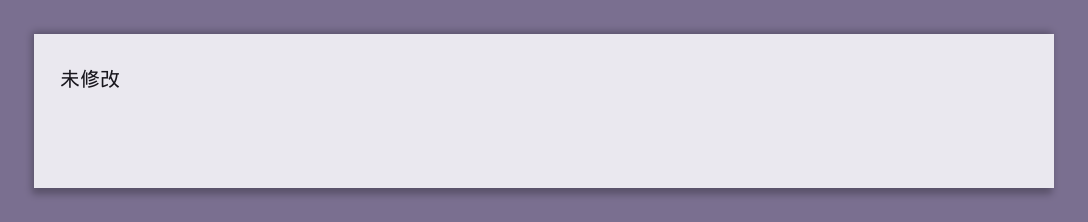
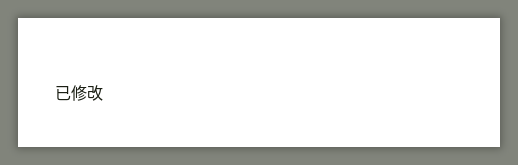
[60,69,80,88] 未 -> [55,86,71,101] 已

